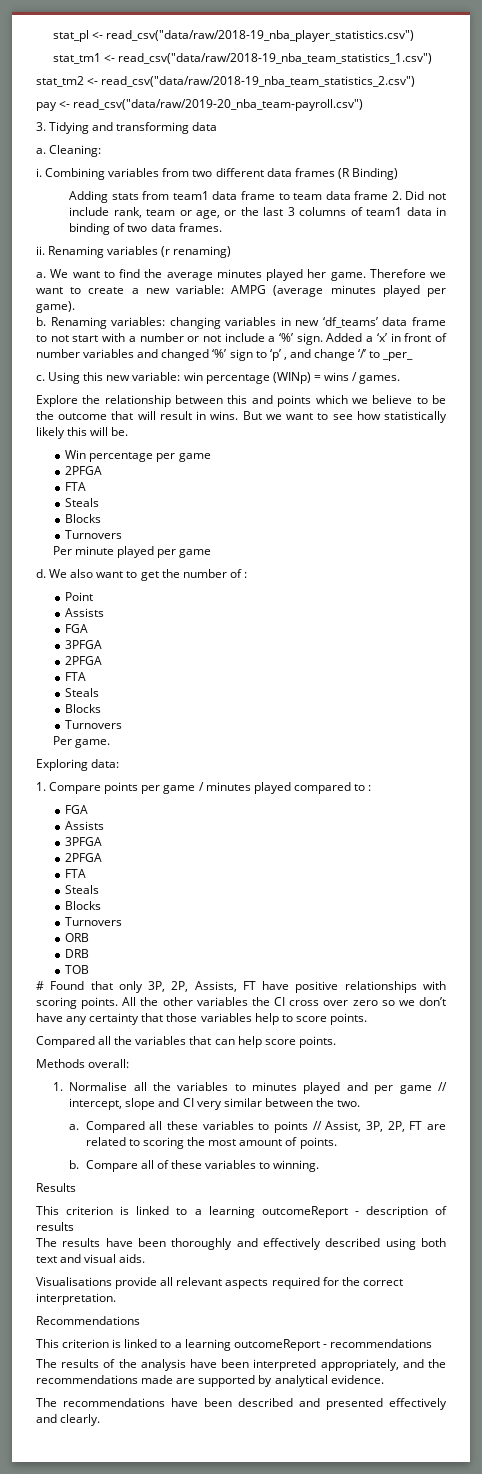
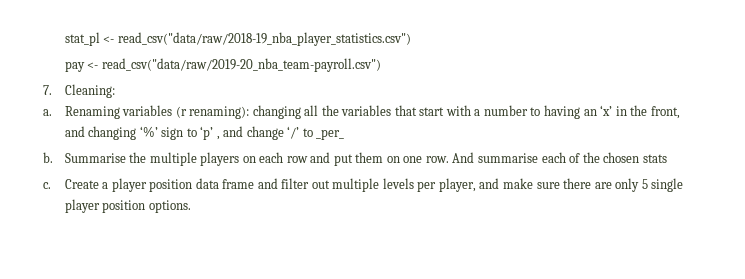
[52,53,432,64] [36,76,416,87] [36,99,364,111] [36,122,218,134] [36,145,102,157] [36,168,398,180] [69,191,446,203] [69,207,447,219] [69,223,222,235] [36,246,232,258] [36,269,446,281] [36,285,446,297] [36,301,75,313] [36,317,446,329] [36,333,447,345] [36,349,210,361] stat_tm1 <- read_csv("data/raw/2018-19_nba_team_statistics_1.csv") // stat_tm2 <- read_csv("data/raw/2018-19_nba_team_statistics_2.csv") // pay <- read_csv("data/raw/2019-20_nba_team-payroll.csv") // 3. Tidying and transforming data // a. Cleaning: // i. Combining variables from two different data frames (R Binding) // Adding stats from team1 data frame to team data frame 2. Did not include rank, team or age, or the last 3 columns of team1 data in binding of two data frames. // ii. Renaming variables (r renaming) // a. We want to find the average minutes played her game. Therefore we want to create a new variable: AMPG (average minutes played per game). // b. Renaming variables: changing variables in new ‘df_teams’ data frame to not start with a number or not include a ‘%’ sign. Added a ‘x’ in front of number variables and changed -> [64,58,381,72] [43,84,115,98] [43,105,680,119] [64,126,137,140] pay <- read_csv("data/raw/2019-20_nba_team-payroll.csv") // 7. Cleaning: // a. Renaming variables (r renaming): changing all the variables that start with a number to having an ‘x’ in the front, and changing
[36,372,401,384] [36,395,447,407] [36,411,447,423] [36,427,129,439] [65,450,211,462] [65,466,103,475] [65,482,87,491] [65,498,100,507] [65,514,102,523] [65,530,123,539] [52,546,212,558] [36,569,247,581] [65,592,94,601] [65,608,105,617] [65,624,89,633] [65,640,103,649] [65,656,103,665] [65,672,87,681] [65,688,100,697] [65,704,102,713] [65,720,123,729] [52,736,110,748] [36,759,120,771] [36,782,372,794] [65,805,89,814] [65,821,105,830] [65,837,103,846] [65,853,103,862] [65,869,87,878] [65,885,100,894] [65,901,102,910] [65,917,123,926] [65,933,90,942] [65,949,90,958] [65,965,90,974] [36,981,446,993] [36,997,446,1009] [36,1013,367,1025] [36,1036,336,1048] [36,1059,130,1068] [52,1082,447,1094] [69,1098,361,1110] [69,1121,447,1133] [85,1137,337,1149] [69,1160,320,1172] [36,1183,76,1192] [36,1206,447,1218] [36,1222,74,1231] [36,1238,446,1250] [36,1254,146,1263] [36,1277,403,1289] [36,1293,116,1305] [36,1316,140,1325] [36,1339,432,1351] [36,1359,446,1371] [36,1375,384,1387] [36,1398,447,1410] [36,1414,101,1426] c. Using this new variable: win percentage (WINp) = wins / games. // Explore the relationship between this and points which we believe to be the outcome that will result in wins. But we want to see how statistically likely this will be. // Win percentage per game // 2PFGA // FTA // Steals // Blocks // Turnovers // Per minute played per game // d. We also want to get the number of : // Point // Assists // FGA // 3PFGA // 2PFGA // FTA // Steals // Blocks // Turnovers // Per game. // Exploring data: // 1. Compare points per game / minutes played compared to : // FGA // Assists // 3PFGA // 2PFGA // FTA // Steals // Blocks // Turnovers // ORB // DRB // TOB // # Found that only 3P, 2P, Assists, FT have positive relationships with scoring points. All the other variables the CI cross over zero so we don’t have any certainty that those variables help to score points. // Compared all the variables that can help score points. // Methods overall: // 1. Normalise all the variables to minutes played and per game // intercept, slope and CI very similar between the two. // a. Compared all these variables to points // Assist, 3P, 2P, FT are related to scoring the most amount of points. // b. Compare all of these variables to winning. // Results // This criterion is linked to a learning outcomeReport - description of results // The results have been thoroughly and effectively described using both text and visual aids. // Visualisations provide all relevant aspects required for the correct interpretation. // Recommendations // This criterion is linked to a learning outcomeReport - recommendations // The results of the analysis have been interpreted appropriately, and the recommendations made are supported by analytical evidence. // The recommendations have been described and presented effectively and clearly. -> [43,152,667,166] [43,178,684,192] [64,199,191,213] b. Summarise the multiple players on each row and put them on one row. And summarise each of the chosen stats // c. Create a player position data frame and filter out multiple levels per player, and make sure there are only 5 single player position options.

